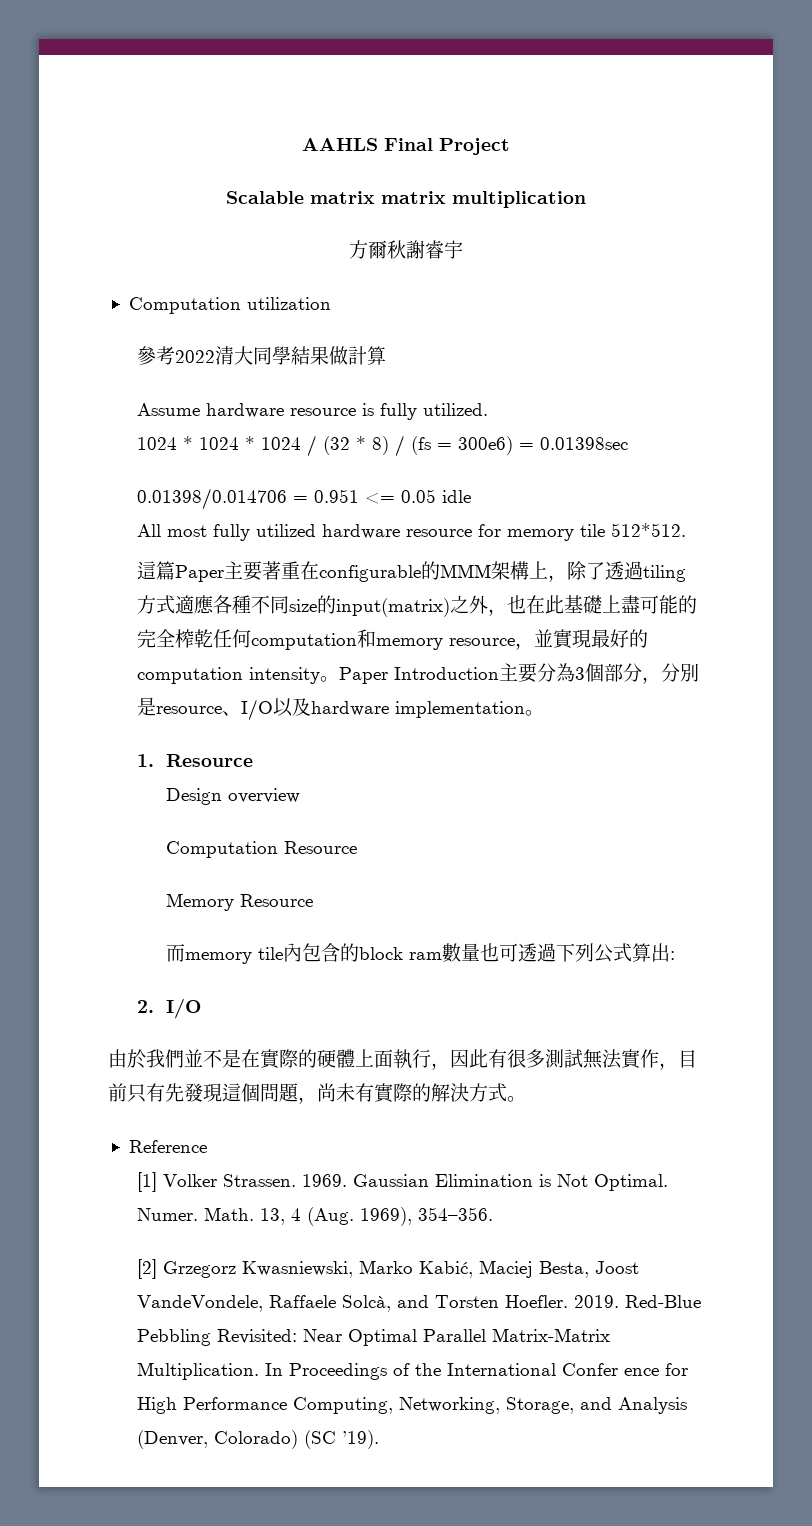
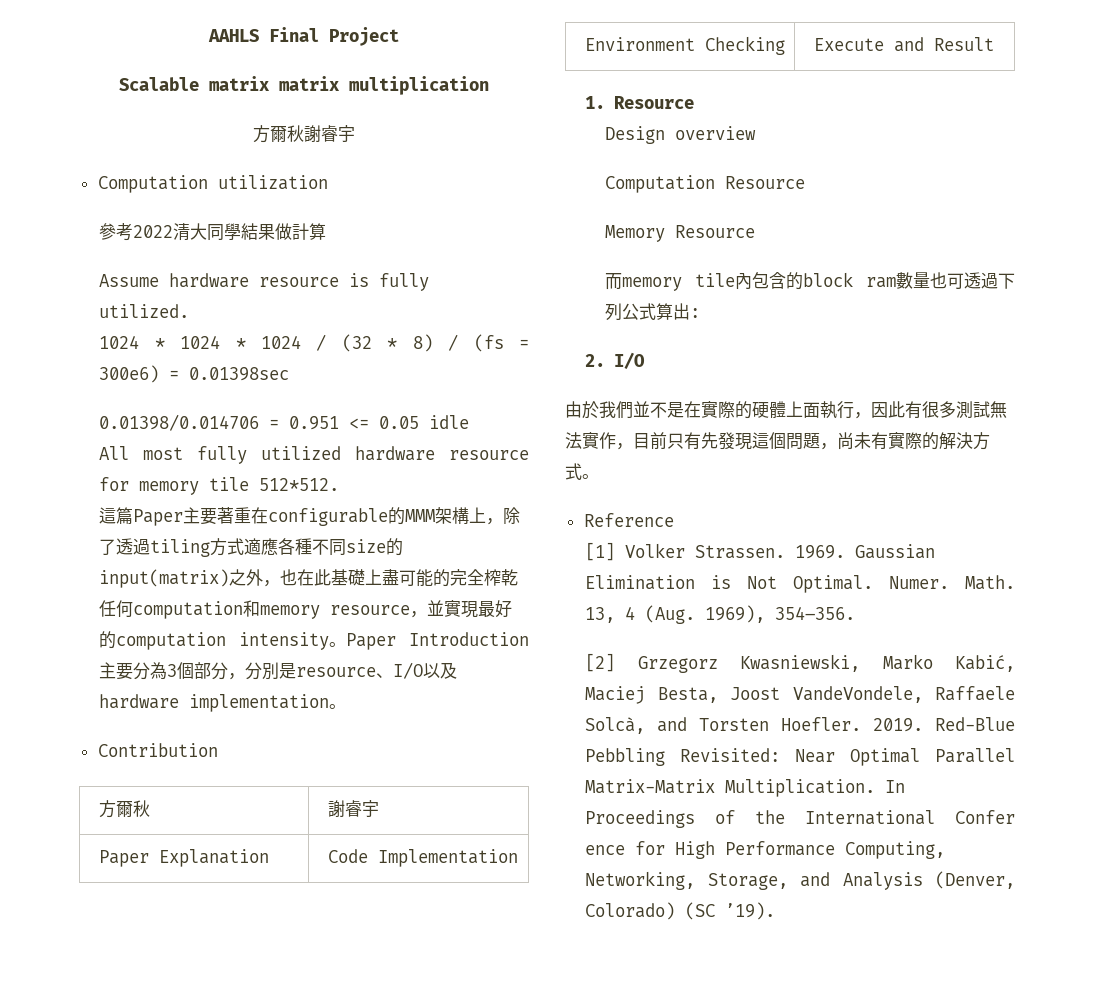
(544, 713) none -> [97,743,218,757] [99,800,151,818] [328,800,380,817] [99,849,270,867] [328,849,519,867] [585,36,786,55] [814,37,995,52] // Contribution // 方爾秋 | 謝睿宇 // Paper Explanation | Code Implementation // Environment Checking | Execute and Result

